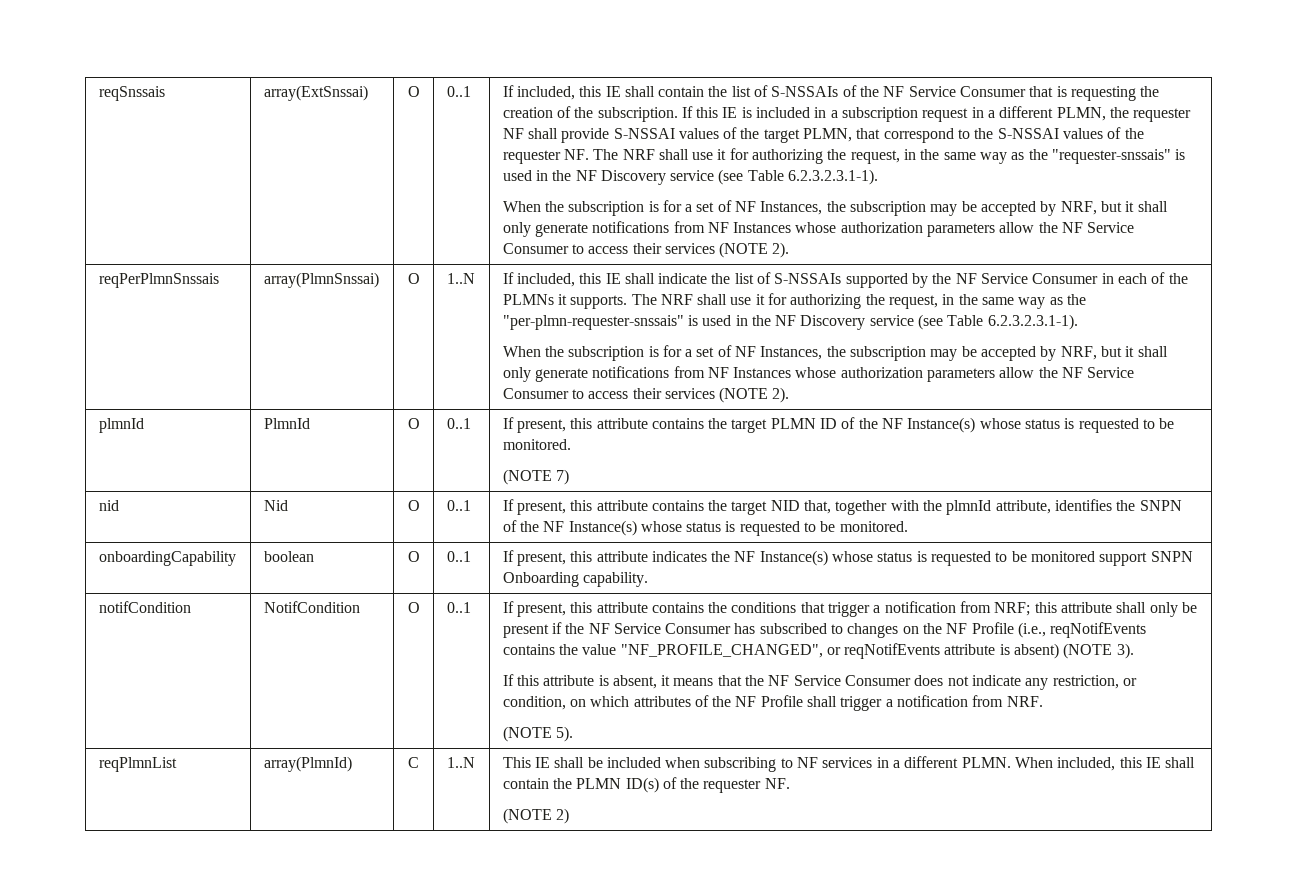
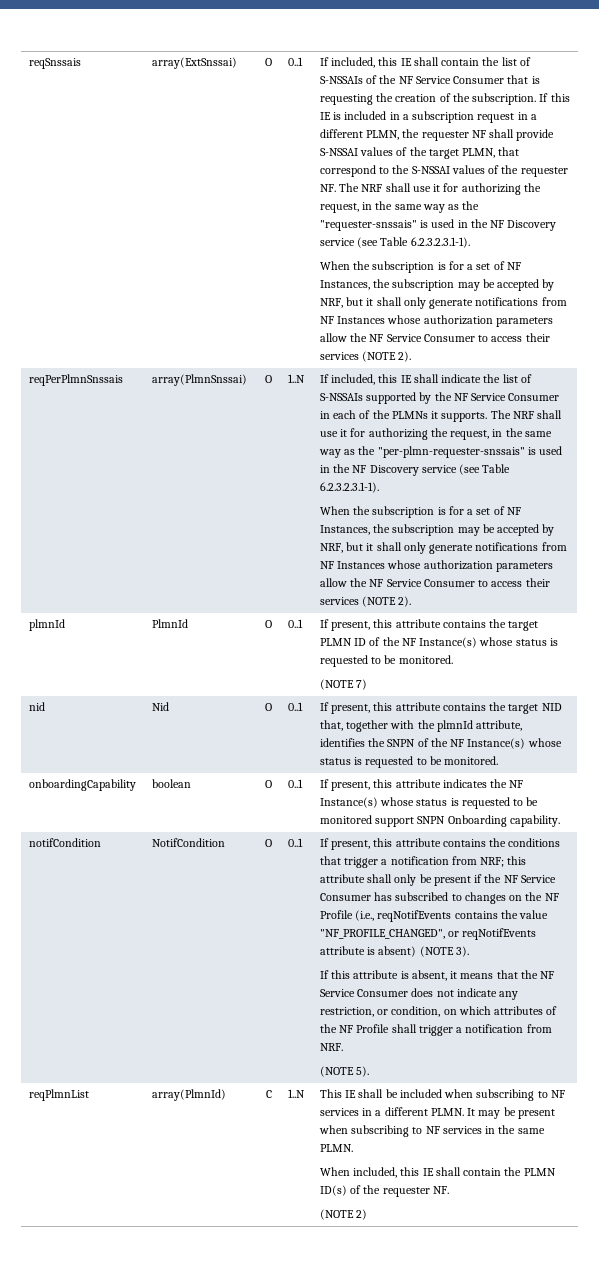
(1011, 762) none -> [467,1107,555,1119] [318,1125,545,1137] [319,1144,353,1152] It may be present when subscribing to NF services in the same PLMN. //

